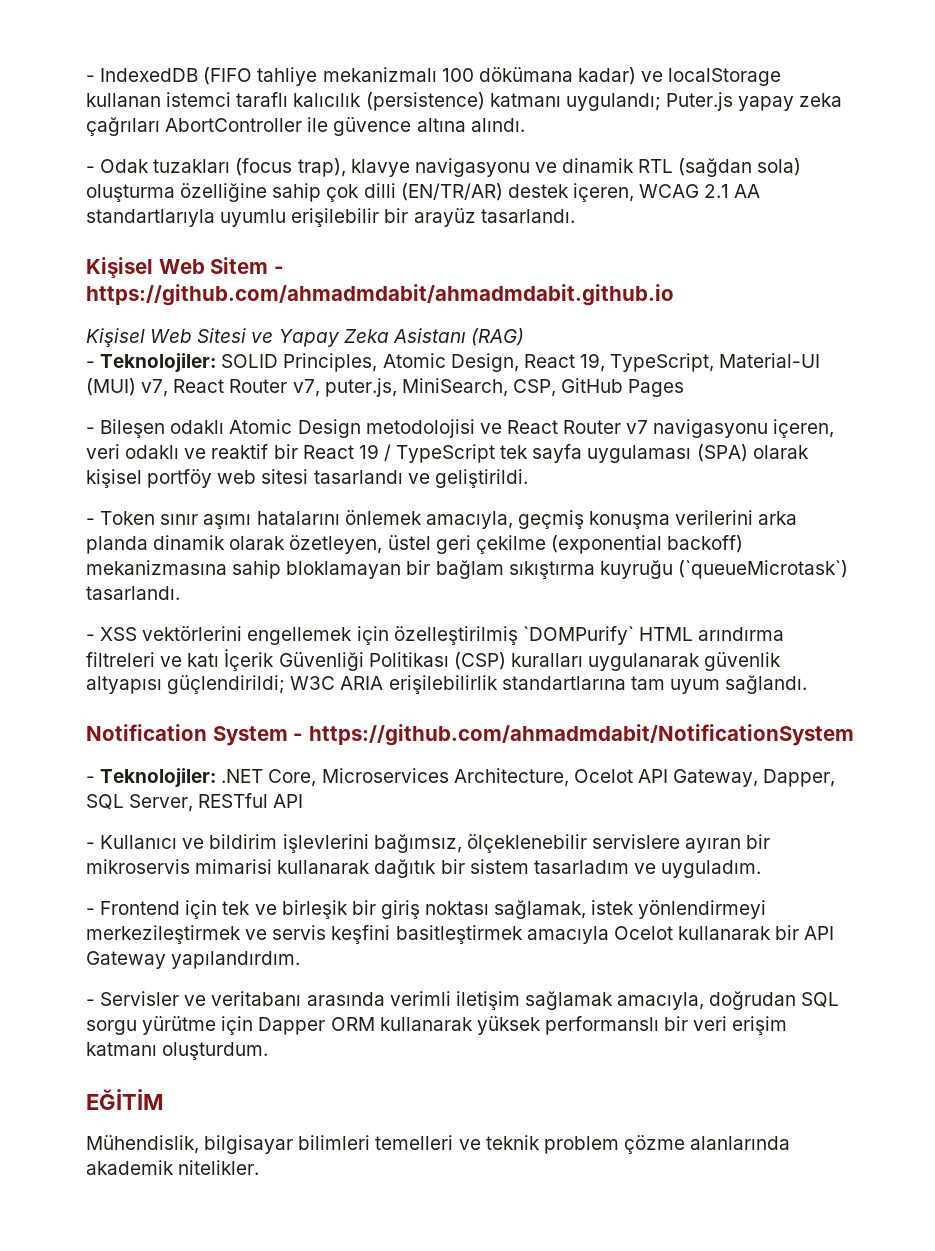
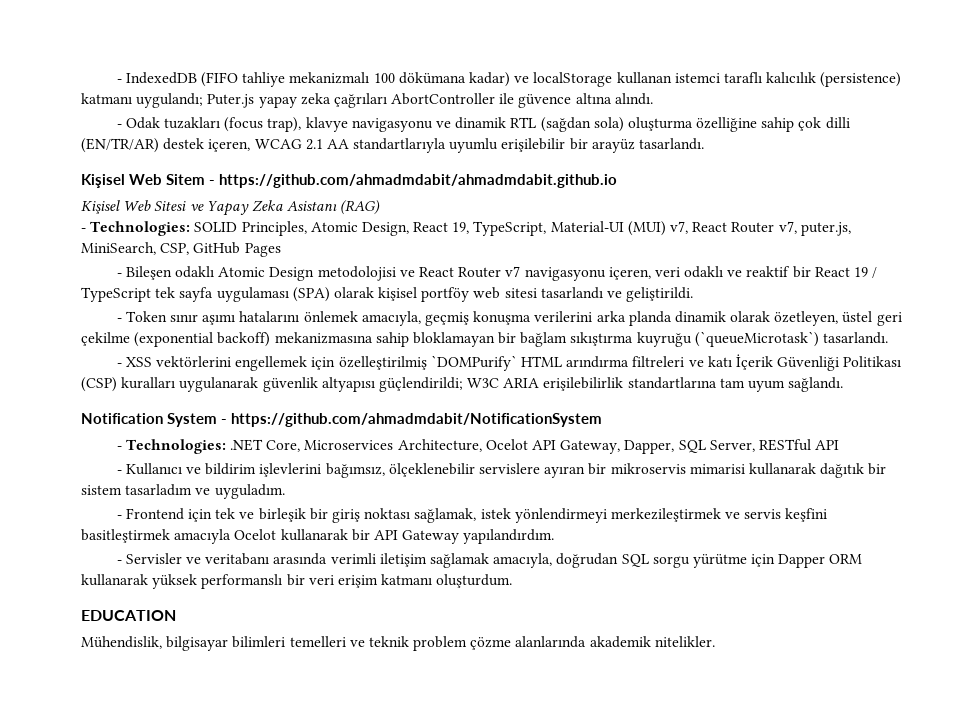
[100,353,217,372] Teknolojiler: -> [90,221,191,236] Technologies:
[100,768,217,787] Teknolojiler: -> [125,439,226,454] Technologies:
[86,1089,164,1110] EĞİTİM -> [81,610,176,621] EDUCATION

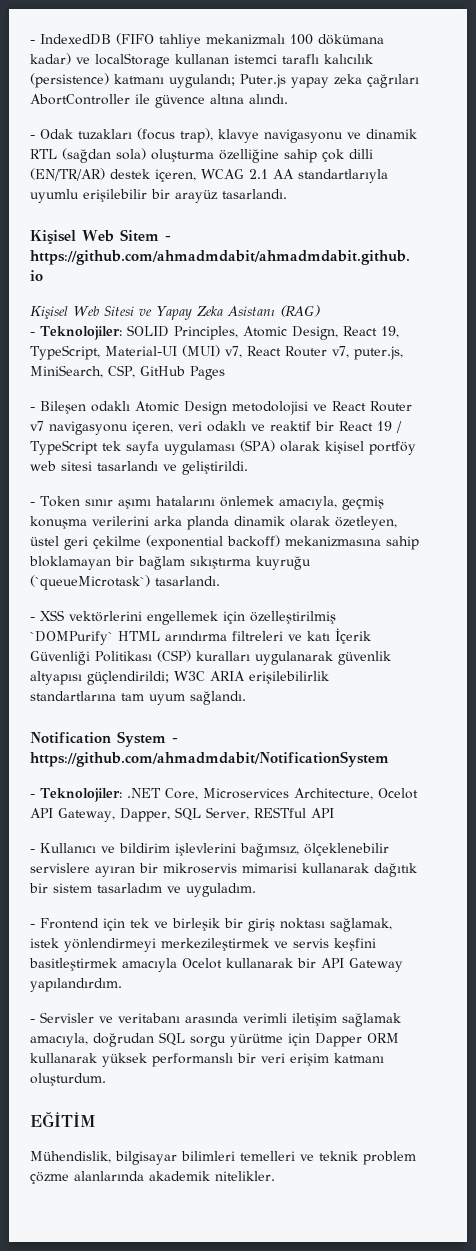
[90,221,191,236] Technologies: -> [40,326,122,340] Teknolojiler:
[125,439,226,454] Technologies: -> [40,788,122,802] Teknolojiler:
[81,610,176,621] EDUCATION -> [30,1112,96,1127] EĞİTİM

